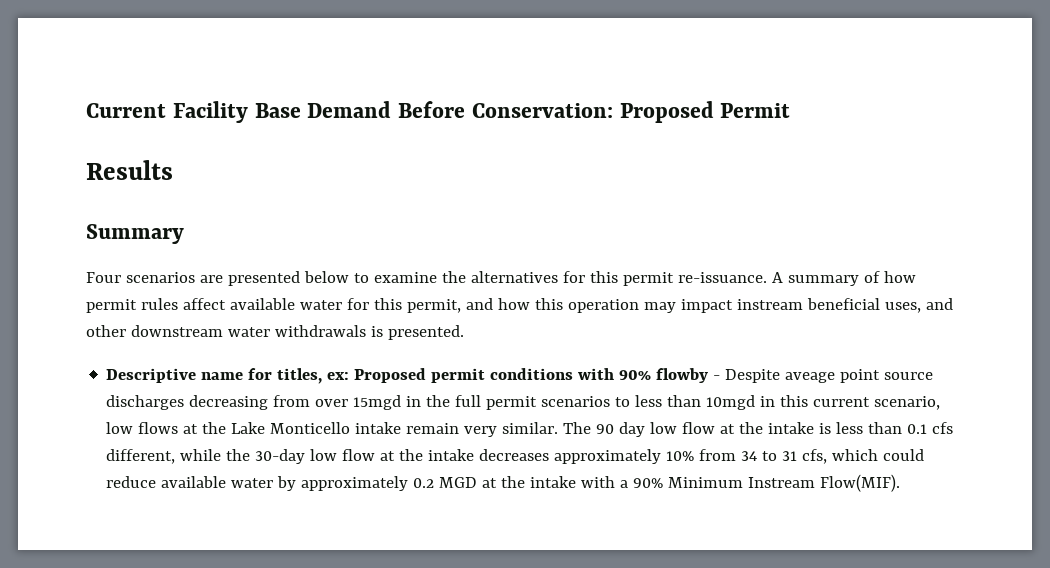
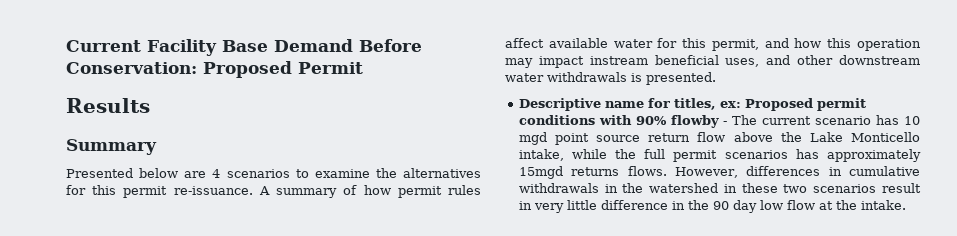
[86,271,349,286] Four scenarios are presented below -> [66,168,290,178] Presented below are 4 scenarios
[725,369,934,383] [106,395,941,410] [106,422,592,437] Despite aveage point source discharges decreasing from over 15mgd in the full permit scenarios to less than 10mgd in this current scenario, low flows at the Lake Monticello intake remain very similar. The -> [732,115,920,125] [518,132,920,145] [518,149,921,162] [518,166,920,179] [518,183,921,193] [518,200,709,213] The current scenario has 10 mgd point source return flow above the Lake Monticello intake, while the full permit scenarios has approximately 15mgd returns flows. However, differences in cumulative withdrawals in the watershed in these two scenarios result in very little difference in the
[768,422,954,434] [106,449,925,464] [106,474,901,492] intake is less than 0.1 cfs different, while the 30-day low flow at the intake decreases approximately 10% from 34 to 31 cfs, which could reduce available water by approximately 0.2 MGD at the intake with a 90% Minimum Instream Flow(MIF). -> [860,200,906,210] intake.

